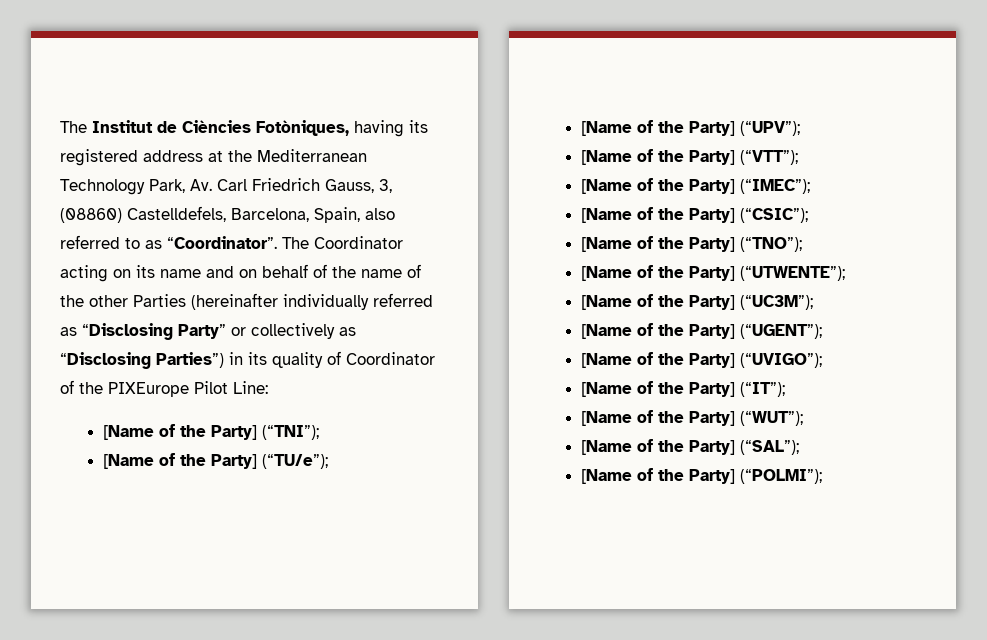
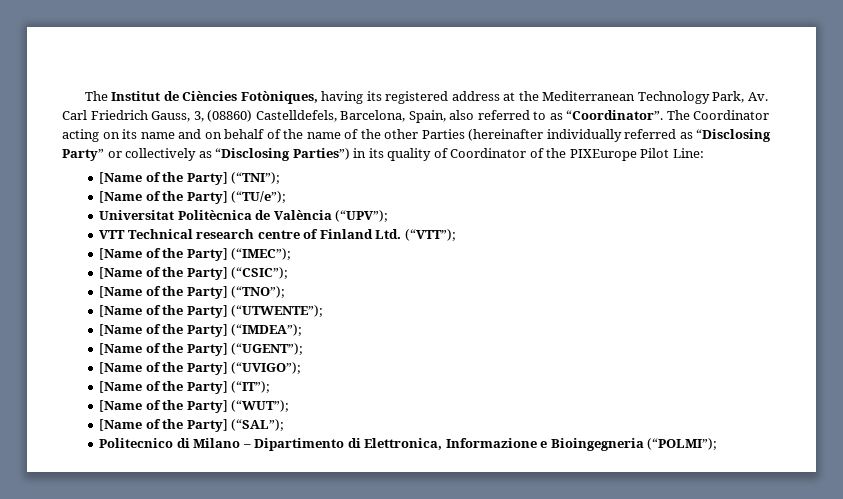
[581,120,801,136] [581,149,736,165] [Name of the Party] (“UPV”); // [Name of the Party] -> [99,210,389,222] [99,229,402,239] Universitat Politècnica de València (“UPV”); // VTT Technical research centre of Finland Ltd.
[740,295,814,310] (“UC3M”); -> [231,324,303,336] (“IMDEA”);
[581,468,736,484] [Name of the Party] -> [99,438,644,451] Politecnico di Milano – Dipartimento di Elettronica, Informazione e Bioingegneria

